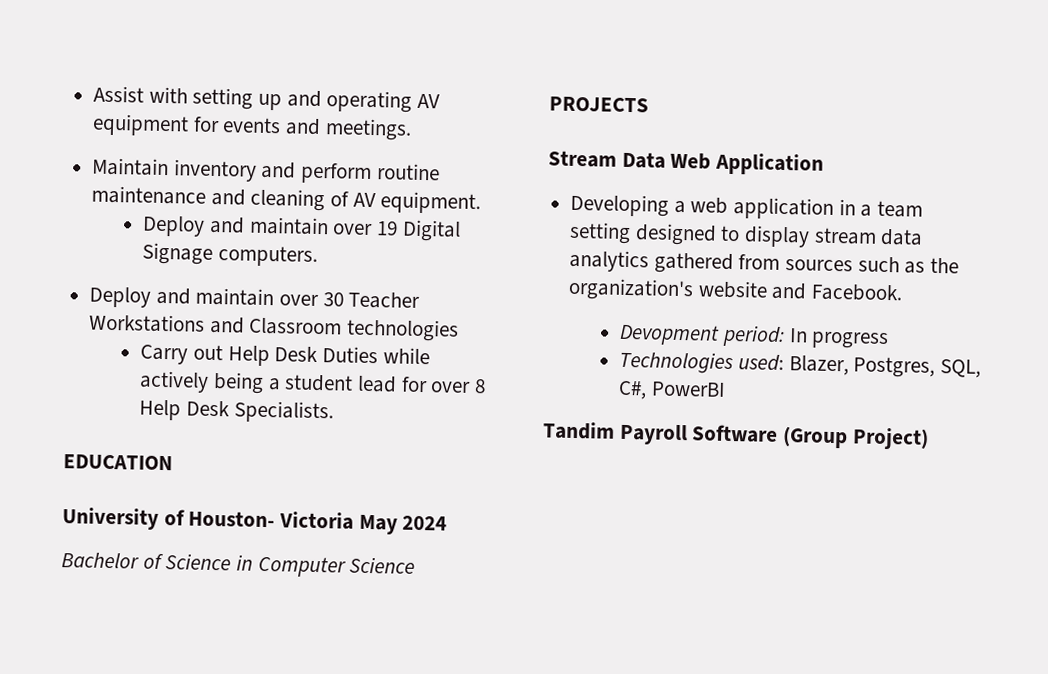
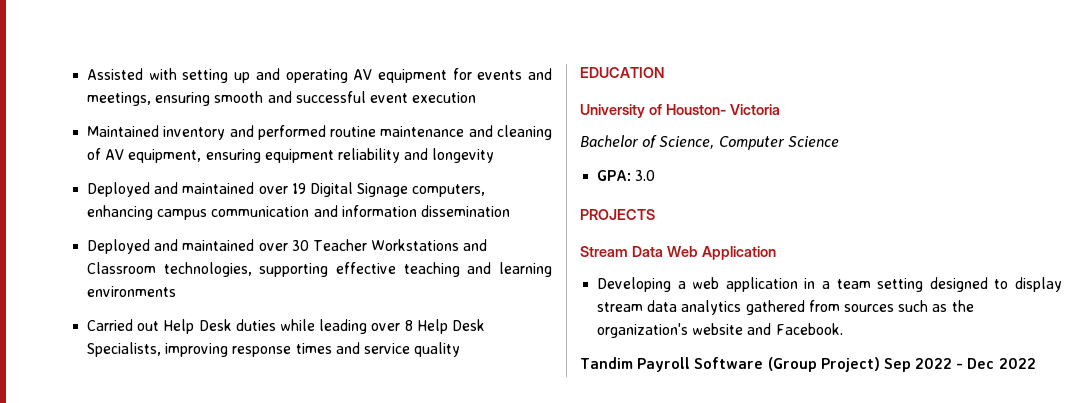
[93,85,145,103] Assist -> [87,68,144,80] Assisted
[324,118,412,141] [92,157,170,177] meetings. // Maintain -> [87,91,477,106] [87,125,160,137] meetings, ensuring smooth and successful event execution // Maintained
[300,162,373,185] perform -> [257,125,326,140] performed
[380,191,482,215] [142,215,461,242] [142,242,318,267] [89,286,275,308] equipment. // Deploy and maintain over 19 Digital Signage computers. // Deploy and maintain -> [128,148,495,163] [87,182,486,197] [87,205,510,220] [87,239,255,254] equipment, ensuring equipment reliability and longevity // Deployed and maintained over 19 Digital Signage computers, enhancing campus communication and information dissemination // Deployed and maintained
[346,318,460,342] [140,344,430,367] [139,370,486,394] [139,399,334,424] technologies // Carry out Help Desk Duties while actively being a student lead for over 8 Help Desk Specialists. -> [163,262,552,277] [87,286,177,297] [87,319,485,334] [87,342,461,357] technologies, supporting effective teaching and learning environments // Carried out Help Desk duties while leading over 8 Help Desk Specialists, improving response times and service quality
[358,514,448,535] May 2024 -> (780, 109) none
[165,553,254,571] Science in -> [659,136,715,149] Science,
(416, 565) none -> [597,170,656,181] // GPA: 3.0
[619,323,890,350] [619,350,981,378] [618,380,726,400] // Devopment period: In progress // Technologies used: Blazer, Postgres, SQL, C#, PowerBI -> (843, 329) none
(929, 438) none -> [883,358,1036,372] Sep 2022 - Dec 2022

